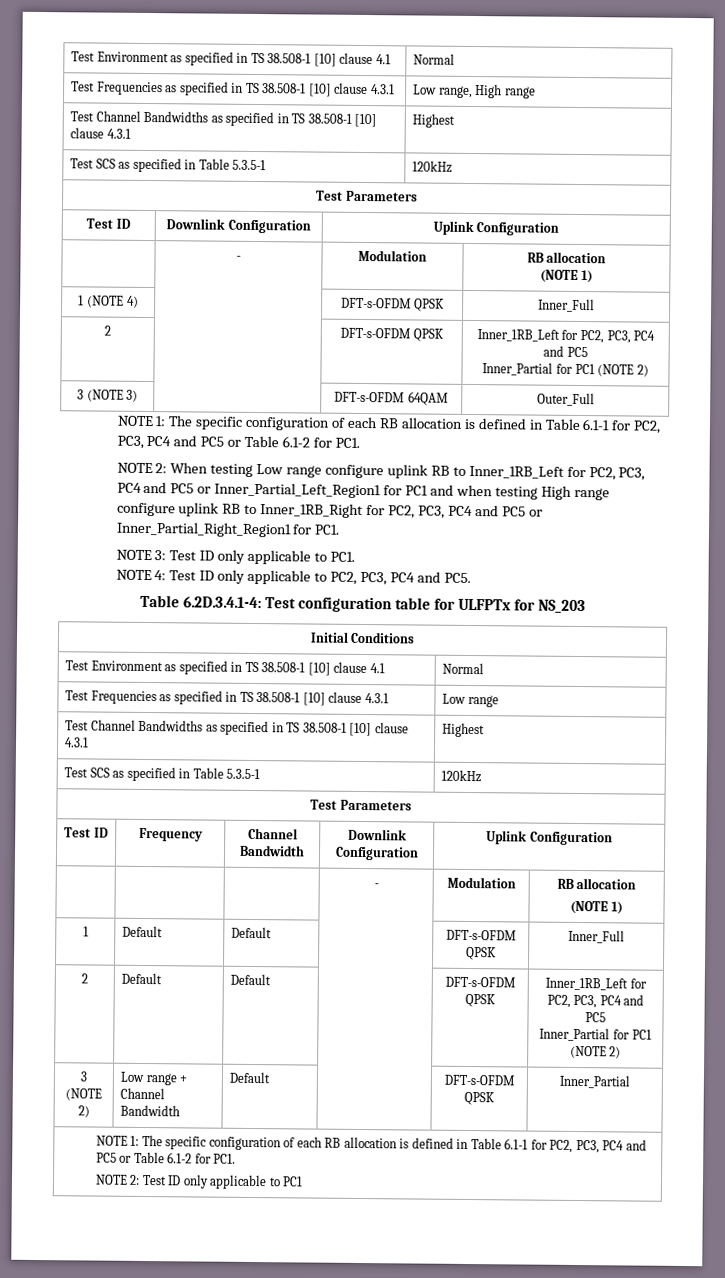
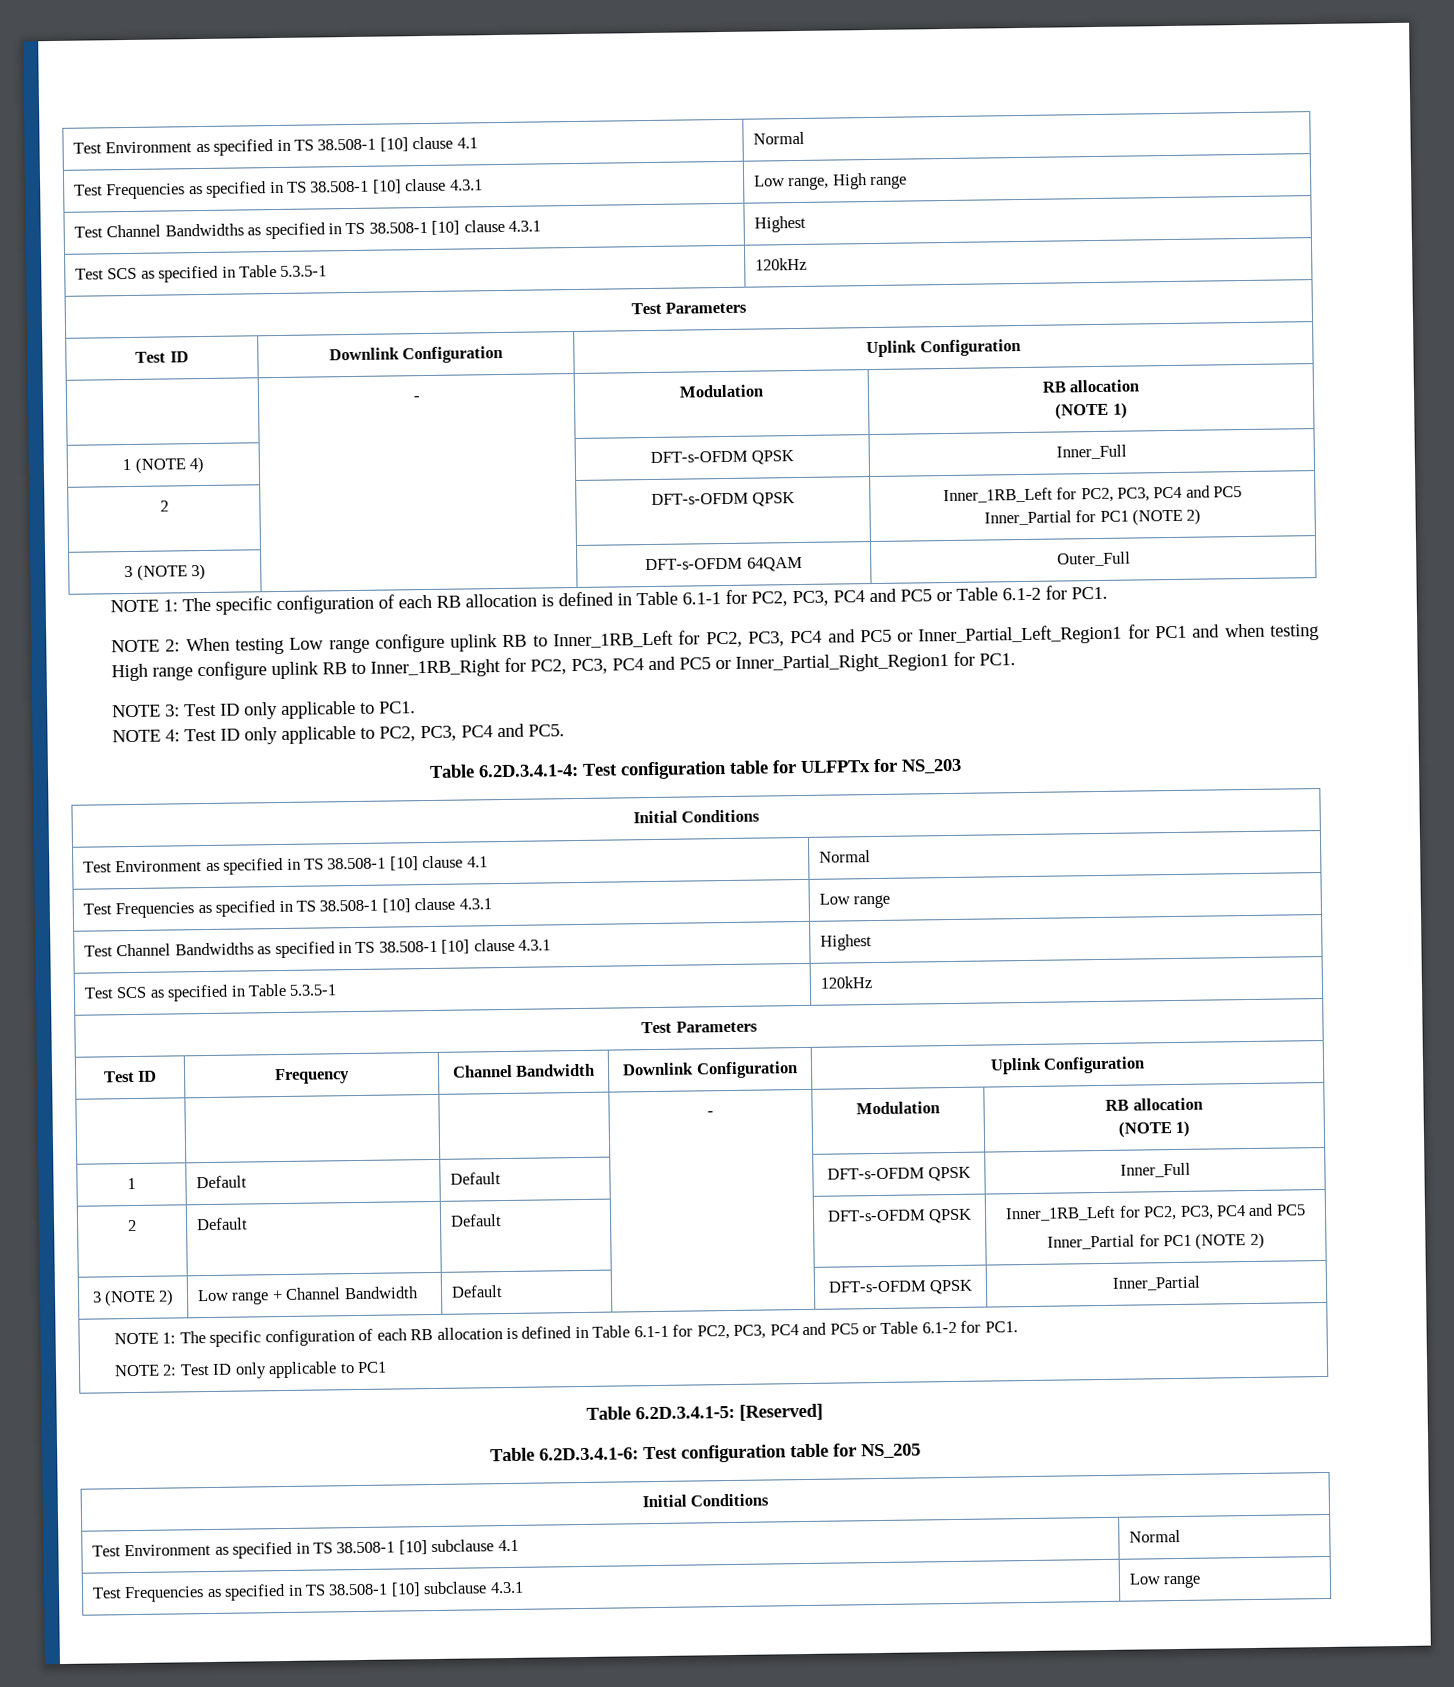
(304, 1181) none -> [585,1403,823,1421] [489,1443,921,1463] [641,1493,770,1508] [91,1539,519,1559] [1128,1529,1181,1543] [91,1581,524,1603] [1128,1573,1202,1589] // Table 6.2D.3.4.1-5: [Reserved] // Table 6.2D.3.4.1-6: Test configuration table for NS_205 // Initial Conditions // Test Environment as specified in TS 38.508-1 [10] subclause 4.1 | Normal // Test Frequencies as specified in TS 38.508-1 [10] subclause 4.3.1 | Low range

